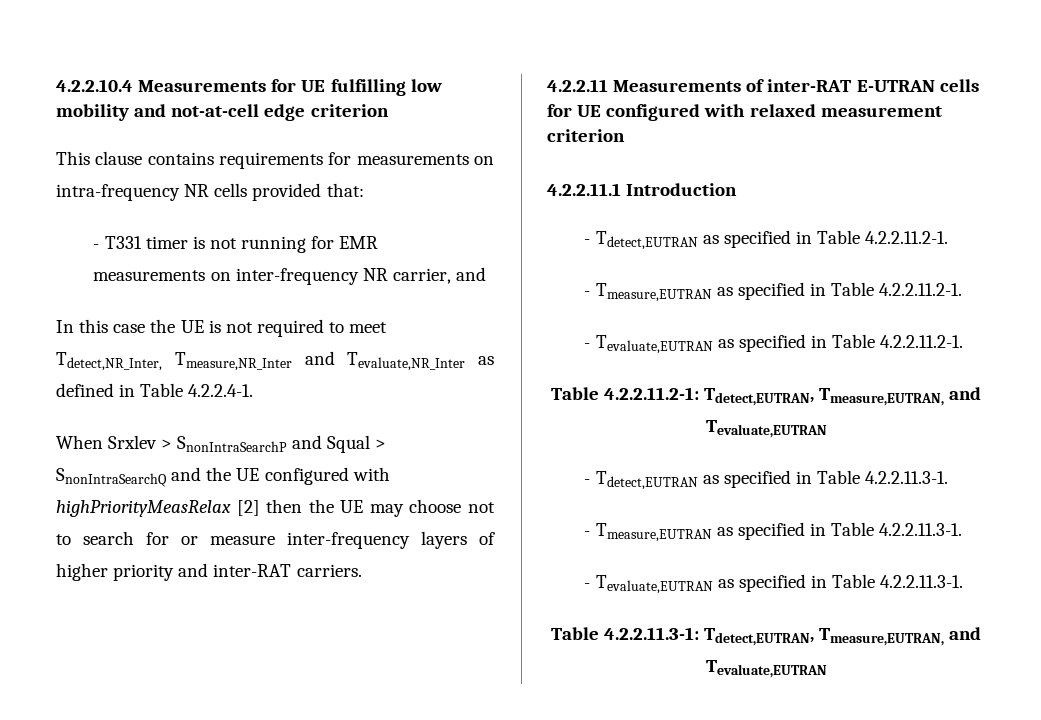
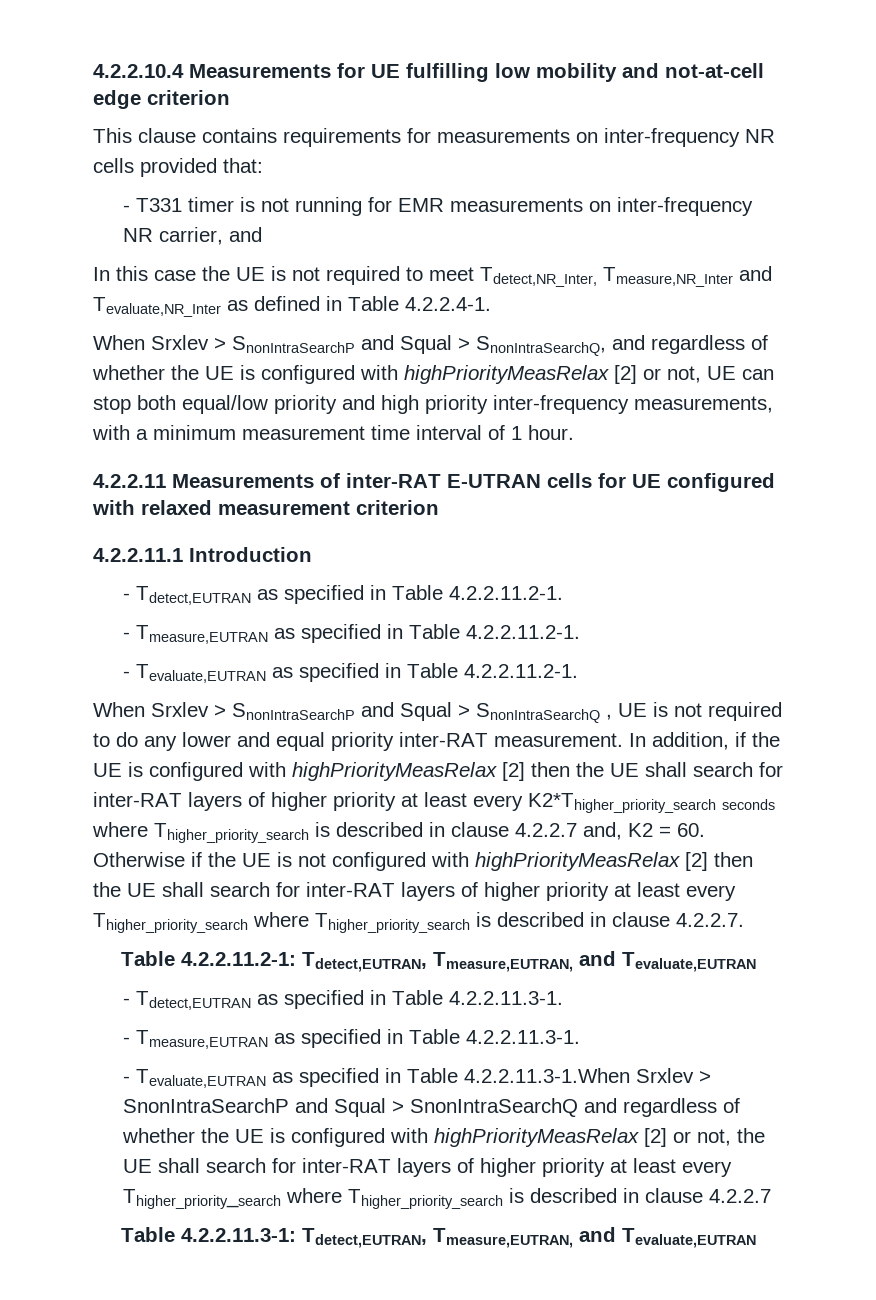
[56,184,180,201] intra-frequency -> [604,128,740,147] inter-frequency
[56,467,390,487] [56,499,495,517] [56,531,495,549] [56,563,362,581] SnonIntraSearchQ and the UE configured with highPriorityMeasRelax [2] then the UE may choose not to search for or measure inter-frequency layers of higher priority and inter-RAT carriers. -> [476,335,768,356] [92,365,774,384] [93,395,773,414] [92,425,574,440] SnonIntraSearchQ, and regardless of whether the UE is configured with highPriorityMeasRelax [2] or not, UE can stop both equal/low priority and high priority inter-frequency measurements, with a minimum measurement time interval of 1 hour.
(964, 341) none -> [93,702,782,723] [93,732,780,751] [93,762,783,781] [93,792,775,813] [92,822,705,843] [93,852,753,871] [93,882,736,901] [93,912,744,933] // When Srxlev > SnonIntraSearchP and Squal > SnonIntraSearchQ , UE is not required to do any lower and equal priority inter-RAT measurement. In addition, if the UE is configured with highPriorityMeasRelax [2] then the UE shall search for inter-RAT layers of higher priority at least every K2*Thigher_priority_search seconds where Thigher_priority_search is described in clause 4.2.2.7 and, K2 = 60. Otherwise if the UE is not configured with highPriorityMeasRelax [2] then the UE shall search for inter-RAT layers of higher priority at least every Thigher_priority_search where Thigher_priority_search is described in clause 4.2.2.7.
[880,575,964,588] 4.2.2.11.3-1. -> [463,1068,711,1083] [122,1098,740,1117] [121,1128,765,1147] [122,1158,732,1177] [122,1188,771,1209] 4.2.2.11.3-1.When Srxlev > SnonIntraSearchP and Squal > SnonIntraSearchQ and regardless of whether the UE is configured with highPriorityMeasRelax [2] or not, the UE shall search for inter-RAT layers of higher priority at least every Thigher_priority_search where Thigher_priority_search is described in clause 4.2.2.7

